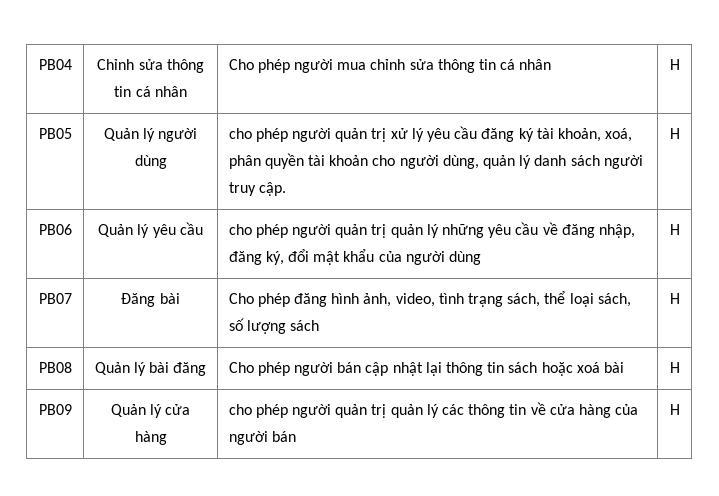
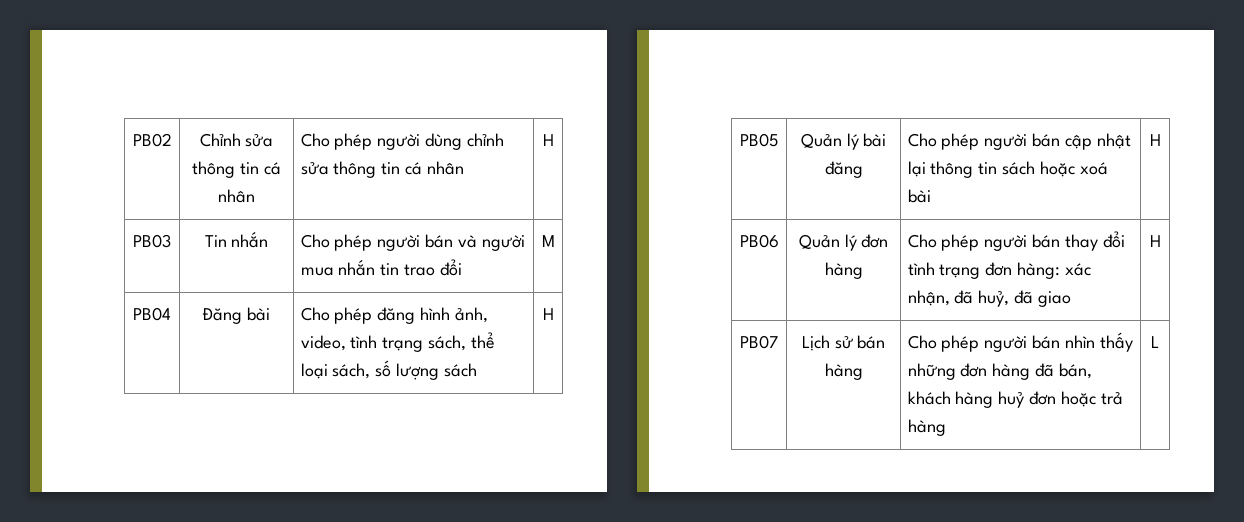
[38,59,72,70] PB04 -> [132,133,172,147] PB02
[337,62,367,70] mua -> [425,133,463,150] dùng
[38,128,72,139] [103,128,198,142] [134,155,167,169] [228,126,633,142] [228,153,643,169] [228,182,286,196] [669,128,680,139] [38,224,72,235] [98,222,203,238] [228,222,635,238] [228,249,481,265] [669,224,680,235] [38,293,72,304] PB05 | Quản lý người dùng | cho phép người quản trị xử lý yêu cầu đăng ký tài khoản, xoá, phân quyền tài khoản cho người dùng, quản lý danh sách người truy cập. | H // PB06 | Quản lý yêu cầu | cho phép người quản trị quản lý những yêu cầu về đăng nhập, đăng ký, đổi mật khẩu của người dùng | H // PB07 -> [133,234,171,248] [204,231,269,248] [300,234,525,251] [300,259,462,276] [541,235,555,247] [133,307,171,321] PB03 | Tin nhắn | Cho phép người bán và người mua nhắn tin trao đổi | M // PB04
[38,362,72,373] PB08 -> [740,133,778,147] PB05
[38,404,72,415] [110,404,191,418] [134,431,167,445] [228,402,639,418] [228,431,296,445] [669,404,680,415] PB09 | Quản lý cửa hàng | cho phép người quản trị quản lý các thông tin về cửa hàng của người bán | H -> [739,234,779,248] [798,234,889,251] [824,262,863,279] [907,231,1125,251] [907,262,1091,279] [907,290,1071,307] [1149,235,1161,247] [740,335,778,349] [801,335,886,351] [824,363,863,380] [907,332,1133,352] [907,363,1092,380] [907,391,1123,408] [907,419,946,436] [1151,336,1159,348] PB06 | Quản lý đơn hàng | Cho phép người bán thay đổi tình trạng đơn hàng: xác nhận, đã huỷ, đã giao | H // PB07 | Lịch sử bán hàng | Cho phép người bán nhìn thấy những đơn hàng đã bán, khách hàng huỷ đơn hoặc trả hàng | L

